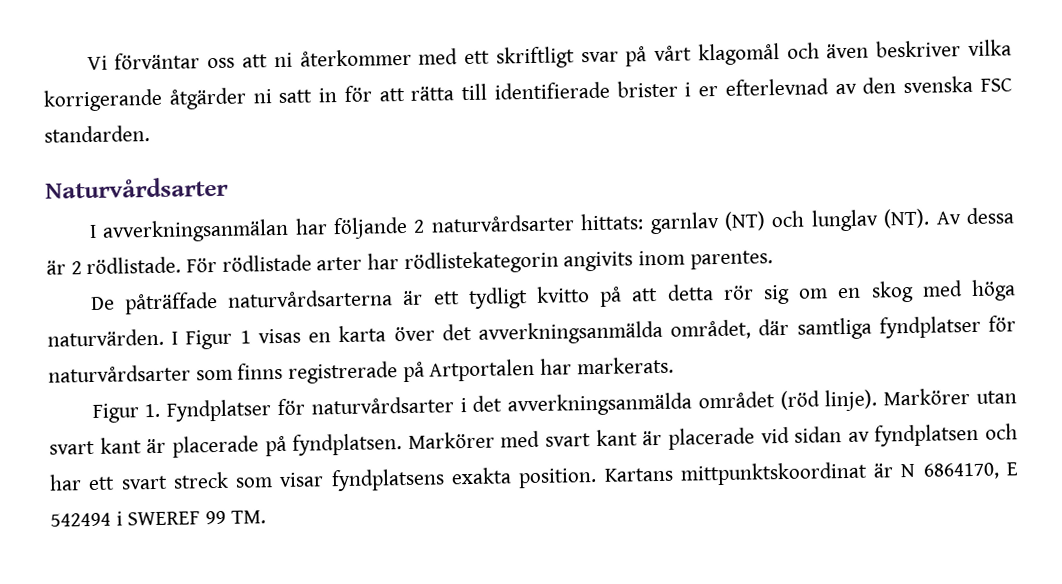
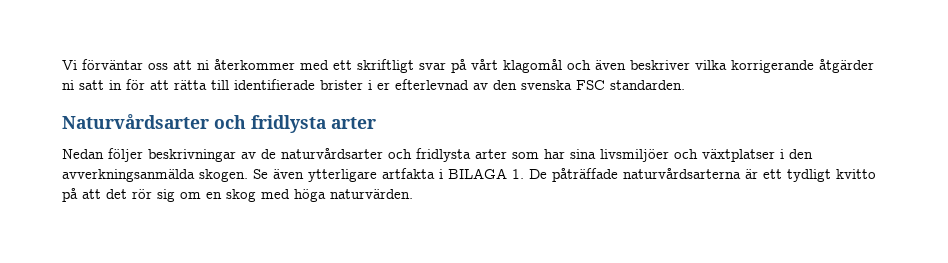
[88,207,1014,243] [46,250,773,275] // I avverkningsanmälan har följande 2 naturvårdsarter hittats: garnlav (NT) och lunglav (NT). Av dessa är 2 rödlistade. För rödlistade arter har rödlistekategorin angivits inom parentes. // -> [214,115,376,133] [62,148,813,162] [62,168,524,182] och fridlysta arter // Nedan följer beskrivningar av de naturvårdsarter och fridlysta arter som har sina livsmiljöer och växtplatser i den avverkningsanmälda skogen. Se även ytterligare artfakta i BILAGA 1.
[666,284,714,301] detta -> [106,189,127,199] det
[171,315,1016,350] [48,356,674,384] [91,388,1018,423] [49,423,1018,458] [49,461,1019,492] [50,510,266,527] I Figur 1 visas en karta över det avverkningsanmälda området, där samtliga fyndplatser för naturvårdsarter som finns registrerade på Artportalen har markerats. // Figur 1. Fyndplatser för naturvårdsarter i det avverkningsanmälda området (röd linje). Markörer utan svart kant är placerade på fyndplatsen. Markörer med svart kant är placerade vid sidan av fyndplatsen och har ett svart streck som visar fyndplatsens exakta position. Kartans mittpunktskoordinat är N 6864170, E 542494 i SWEREF 99 TM. -> (413, 194) none

